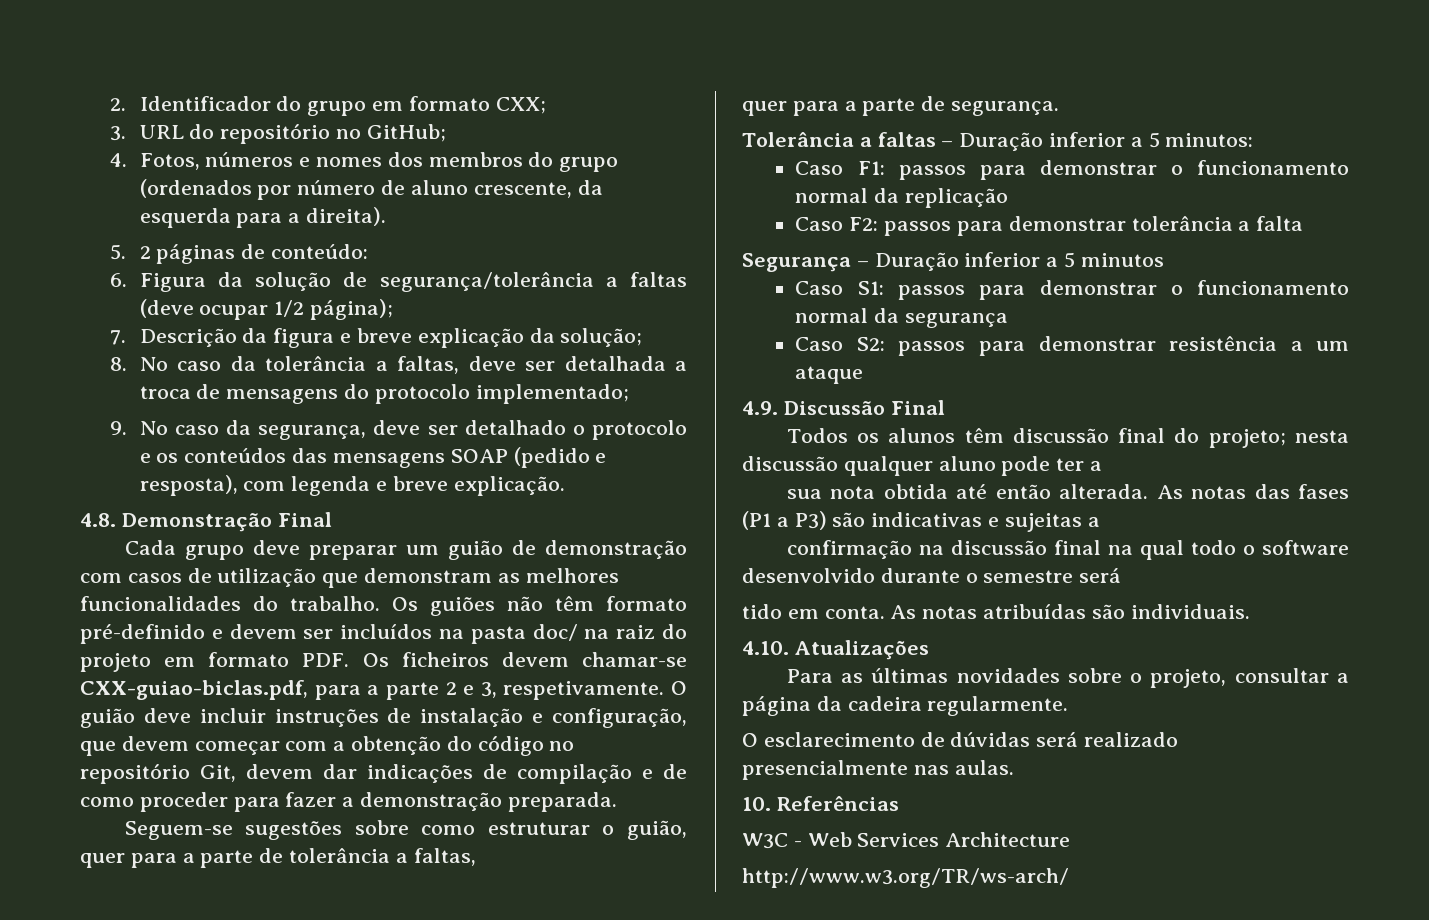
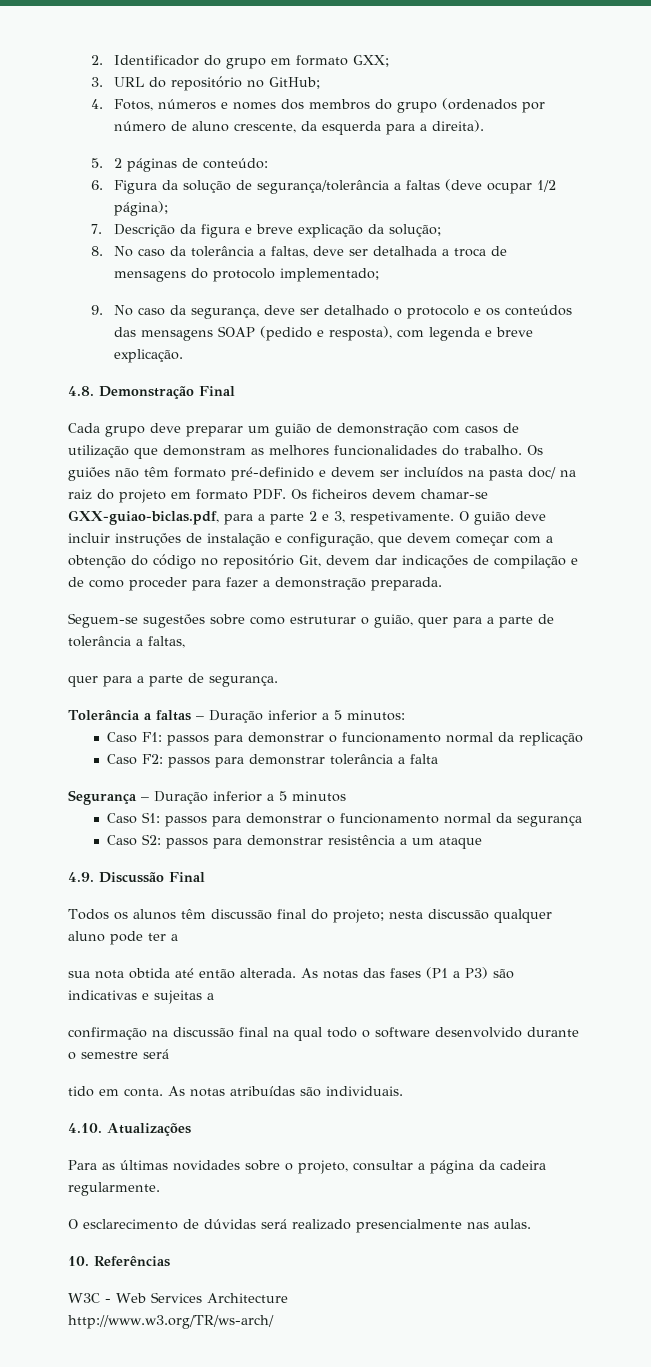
[495,97,546,114] CXX; -> [352,55,389,67] GXX;
[80,680,308,700] CXX-guiao-biclas.pdf, -> [68,510,219,525] GXX-guiao-biclas.pdf,

